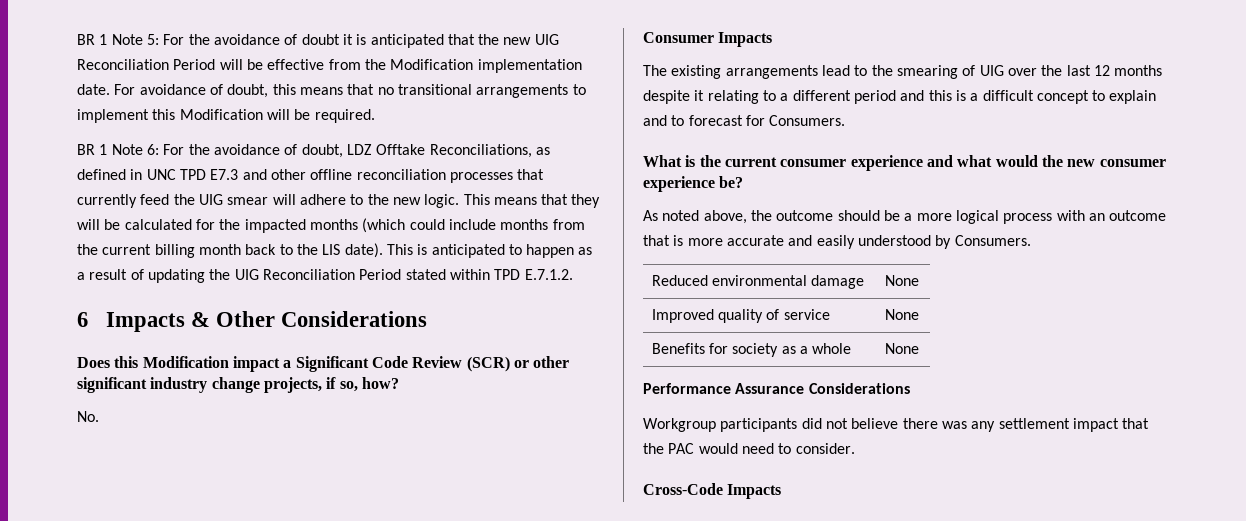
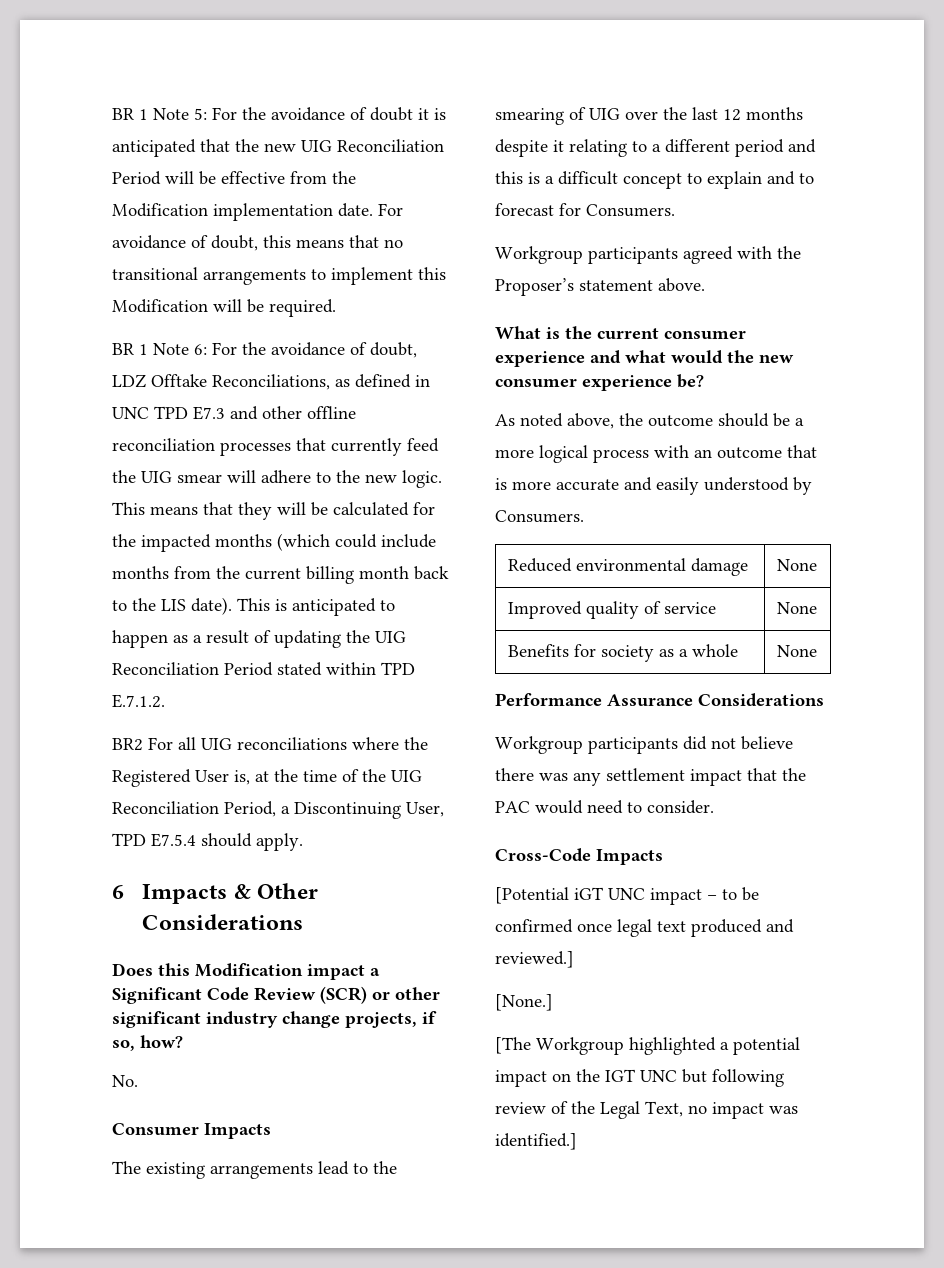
(573, 274) none -> [112,737,428,751] [112,769,422,787] [112,801,444,819] [112,833,303,851] // BR2 For all UIG reconciliations where the Registered User is, at the time of the UIG Reconciliation Period, a Discontinuing User, TPD E7.5.4 should apply.
(846, 120) none -> [495,246,801,264] [495,278,705,296] // Workgroup participants agreed with the Proposer’s statement above.
(782, 491) none -> [495,887,759,905] [495,919,794,937] [495,951,574,968] [495,994,553,1011] [495,1037,800,1055] [495,1069,784,1087] [495,1101,798,1119] [495,1133,577,1150] // [Potential iGT UNC impact – to be confirmed once legal text produced and reviewed.] // [None.] // [The Workgroup highlighted a potential impact on the IGT UNC but following review of the Legal Text, no impact was identified.]

